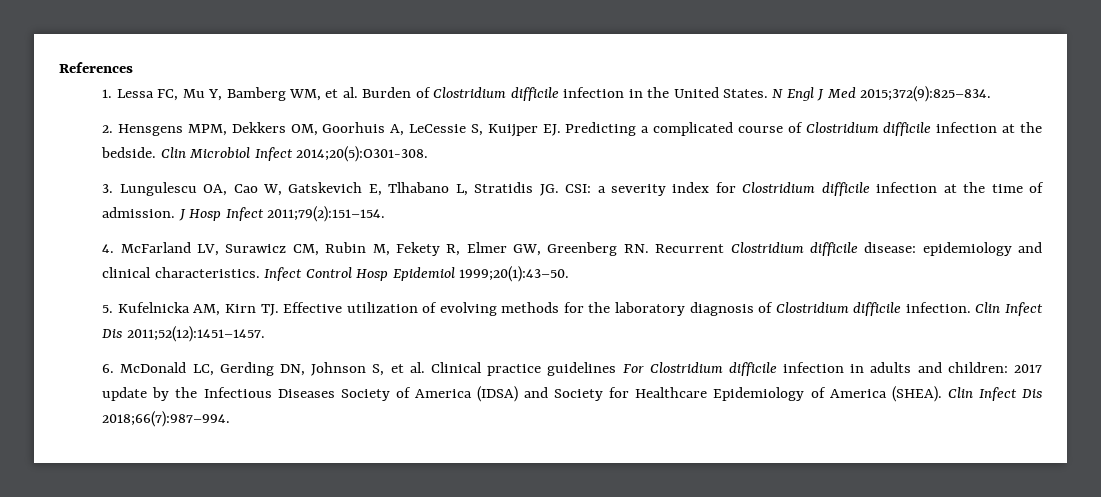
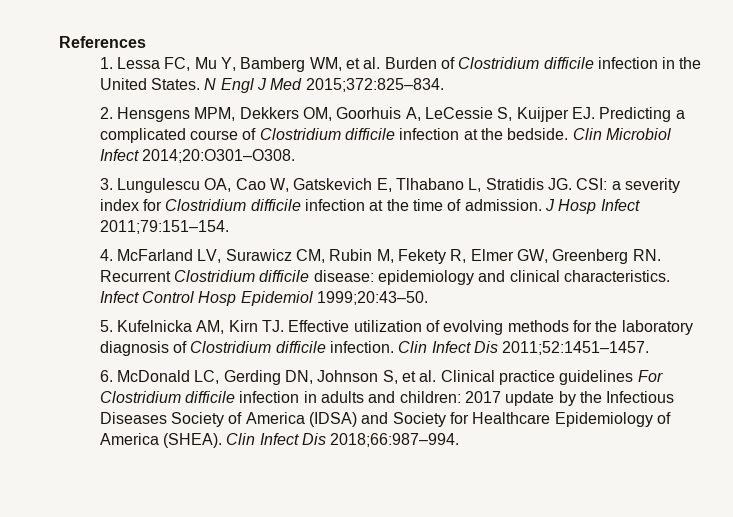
[860,86,992,102] 2015;372(9):825–834. -> [305,78,444,92] 2015;372:825–834.
[296,146,429,162] 2014;20(5):O301-308. -> [141,149,295,163] 2014;20:O301–O308.
[267,206,386,222] 2011;79(2):151–154. -> [99,220,229,234] 2011;79:151–154.
[458,266,569,282] 1999;20(1):43–50. -> [316,291,428,305] 1999;20:43–50.
[126,326,265,342] 2011;52(12):1451–1457. -> [502,341,650,355] 2011;52:1451–1457.
[102,411,231,427] 2018;66(7):987–994. -> [330,433,460,447] 2018;66:987–994.

